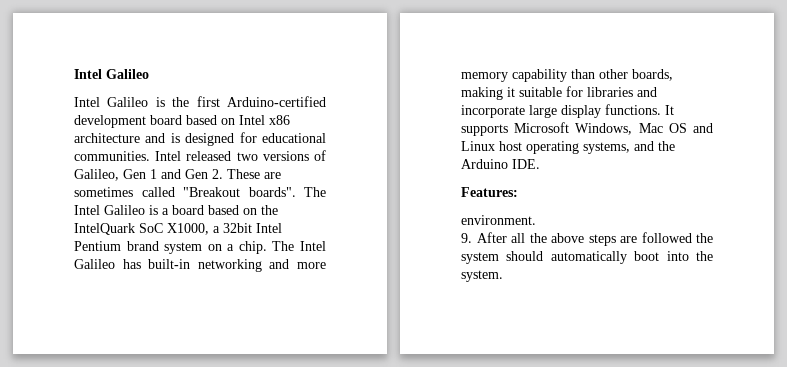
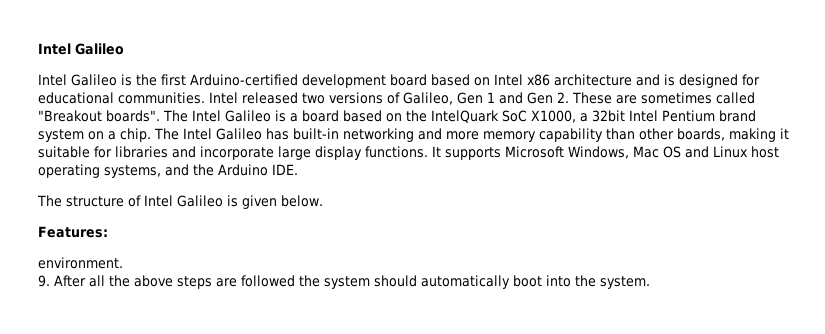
(540, 164) none -> [37,195,323,209] // The structure of Intel Galileo is given below.

